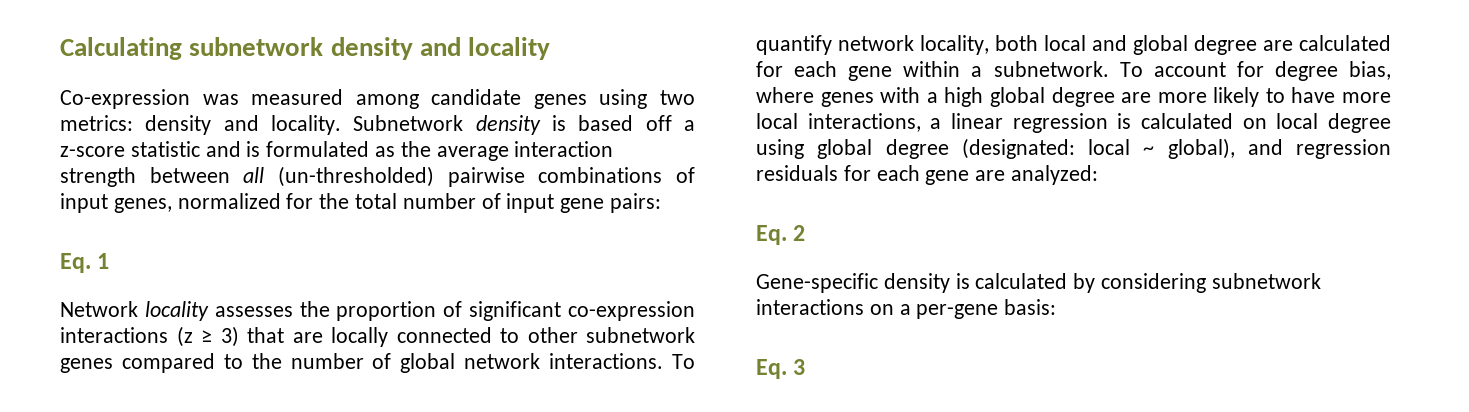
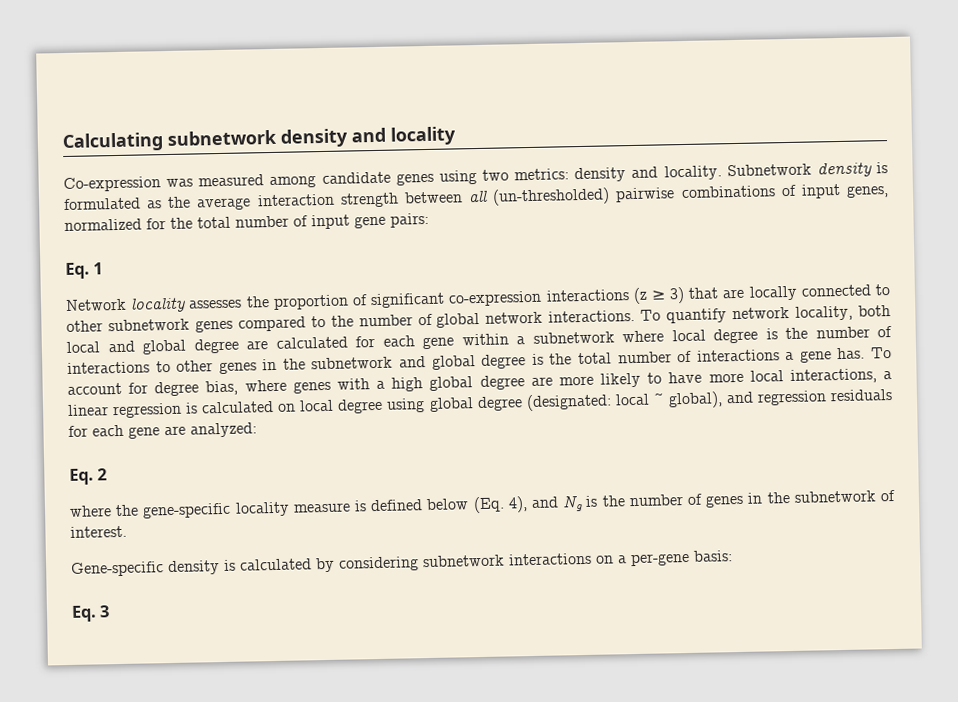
[578,115,695,131] [60,141,261,157] based off a z-score statistic and is -> (888, 168) none
[993,61,1109,77] subnetwork. -> [532,326,892,344] [67,347,866,375] subnetwork where local degree is the number of interactions to other genes in the subnetwork and global degree is the total number of interactions a gene has.
(806, 233) none -> [69,489,896,519] [70,525,127,538] // where the gene-specific locality measure is defined below (Eq. 4), and Ng is the number of genes in the subnetwork of interest.

